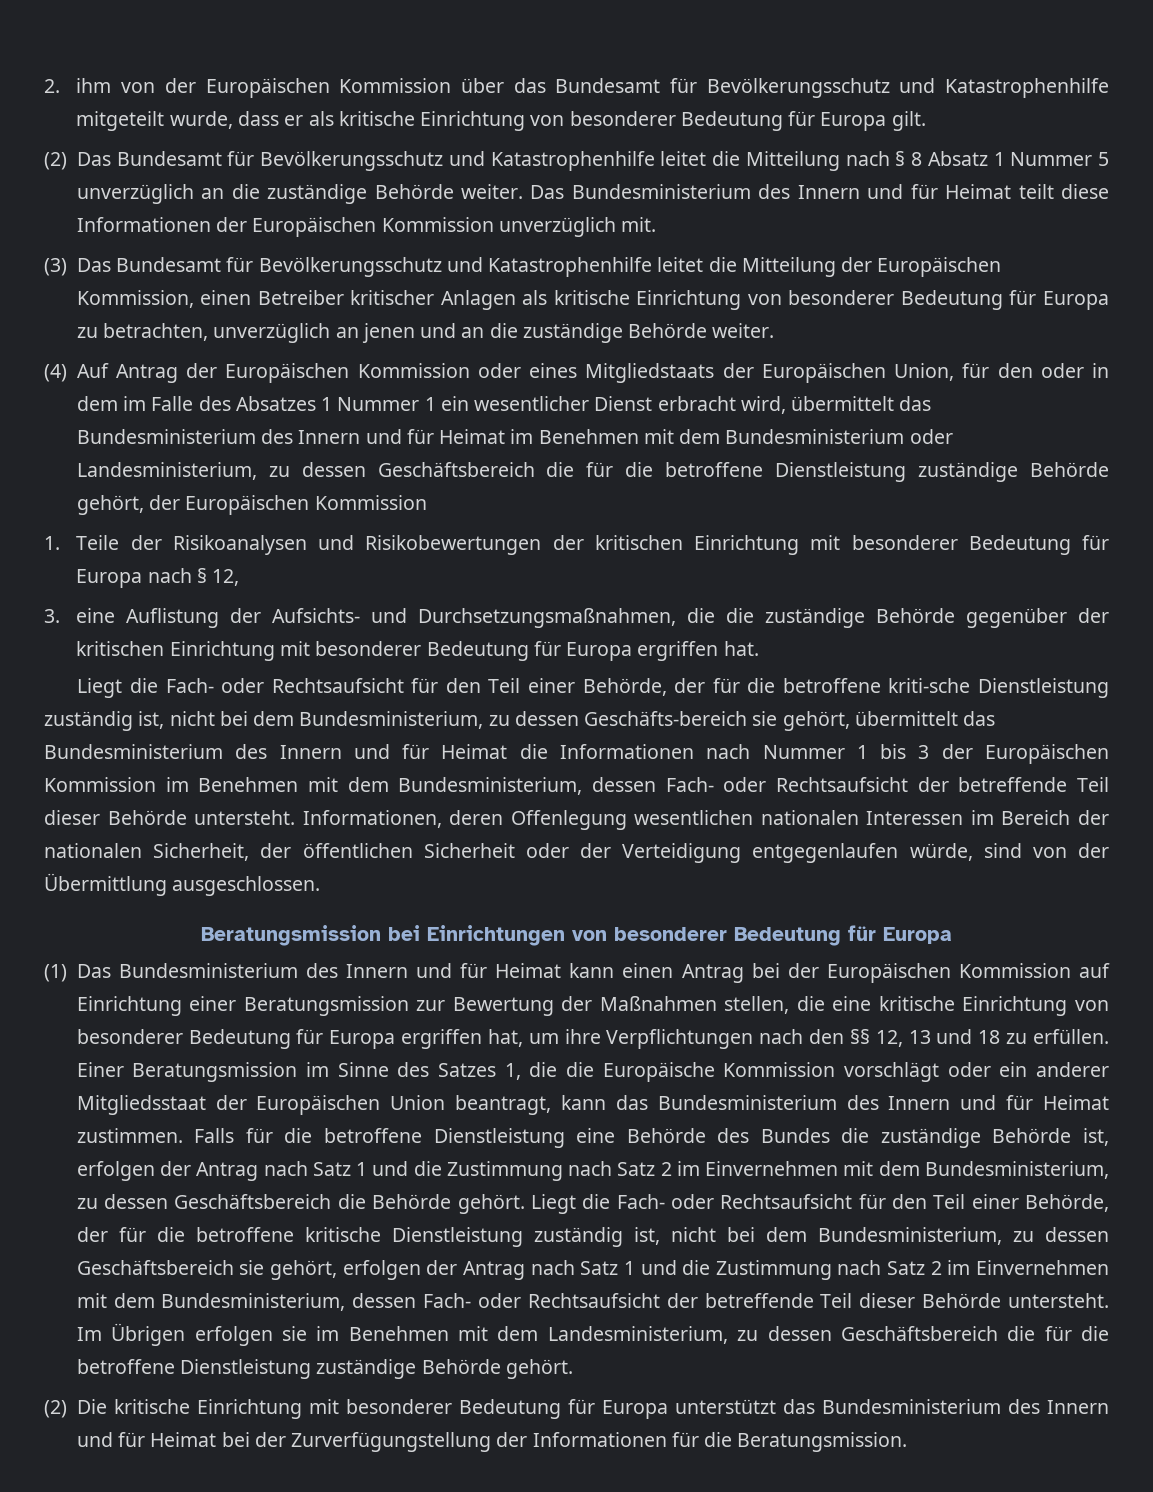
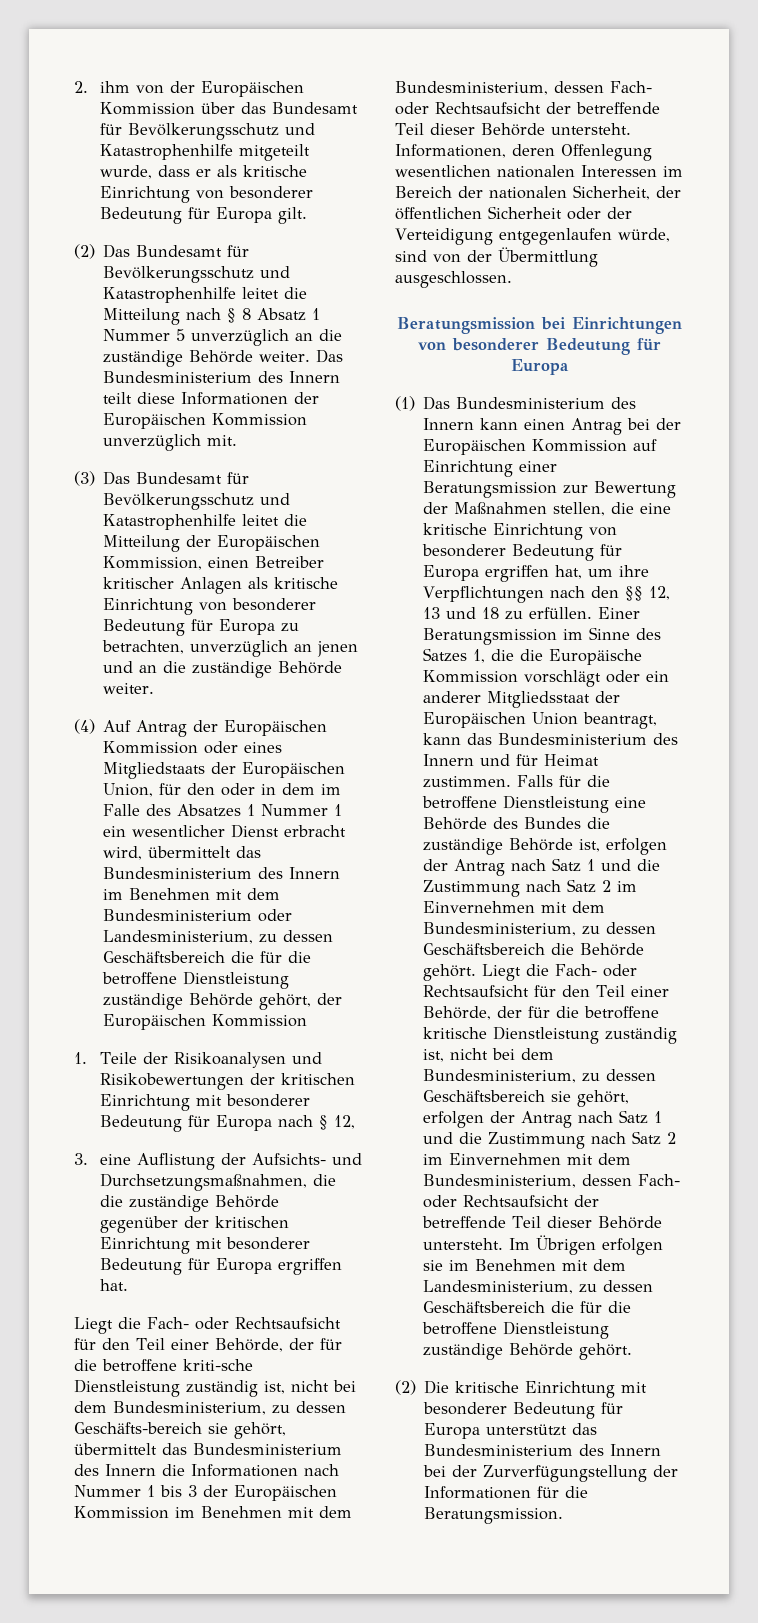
[867,184,1012,199] und für Heimat -> (341, 377) none
[365,429,506,444] und für Heimat -> (341, 873) none
[353,744,508,759] und für Heimat -> (156, 1470) none
[416,963,562,978] und für Heimat -> (475, 424) none
[76,1432,217,1447] und für Heimat -> (662, 1450) none

